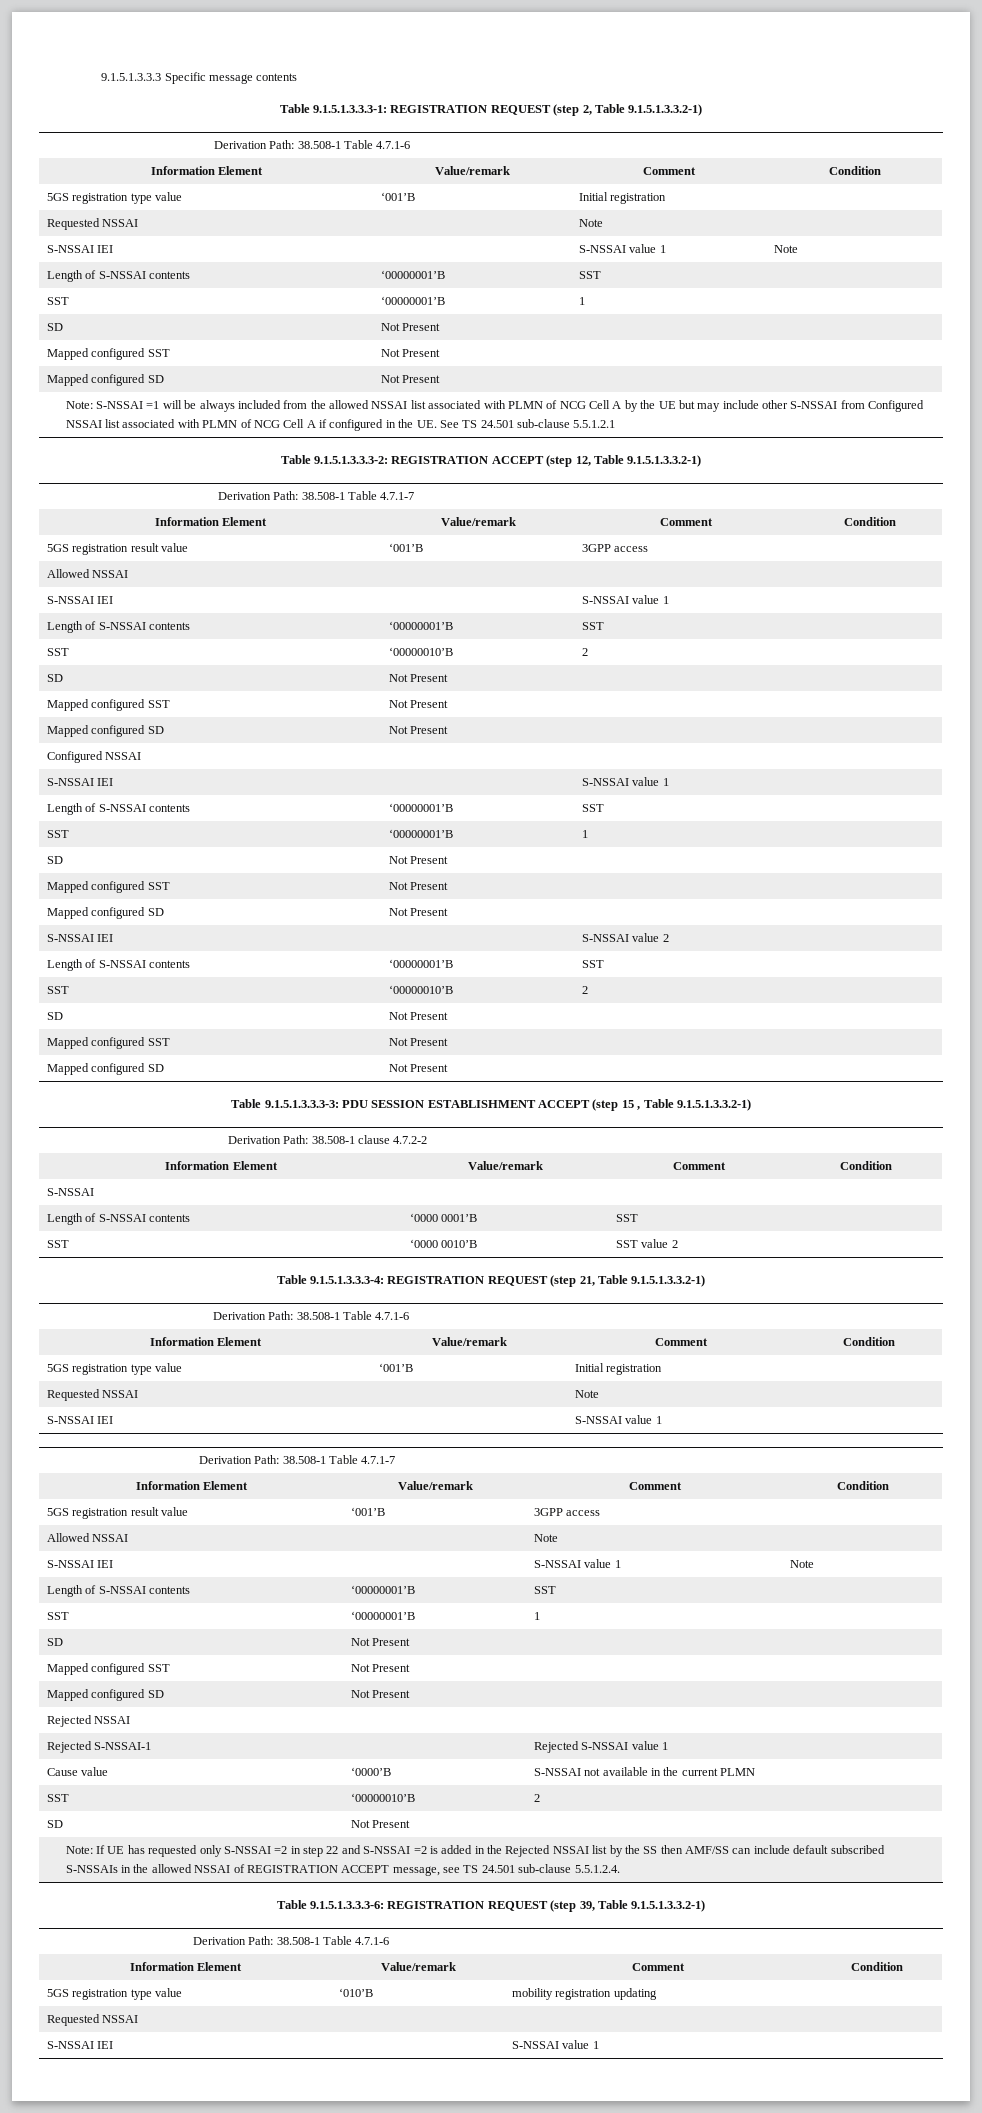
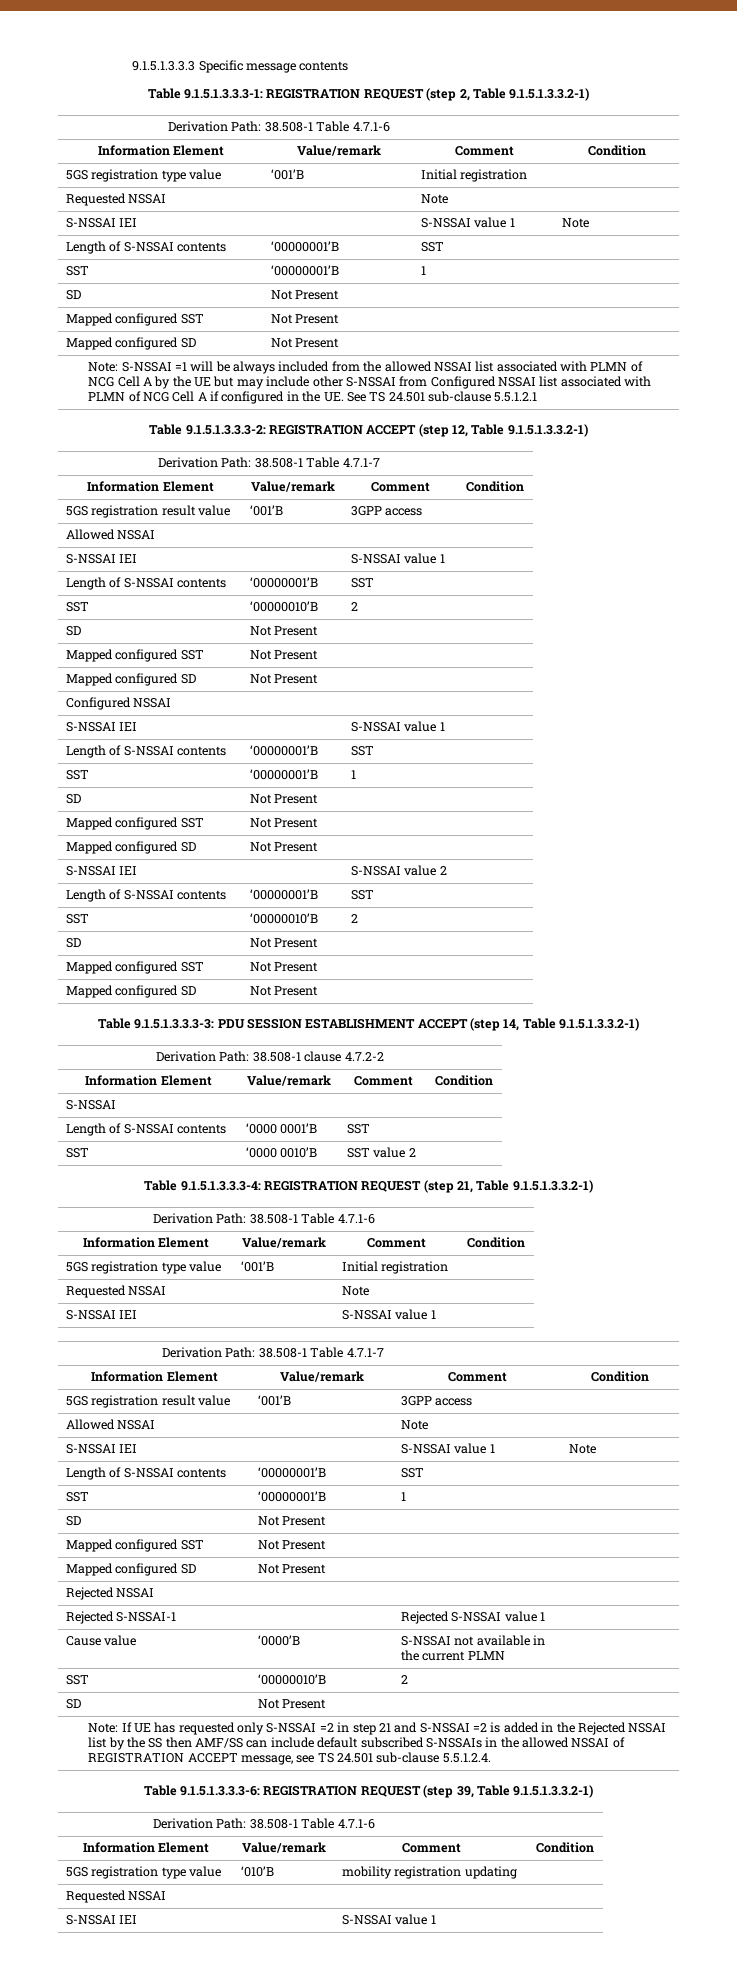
[621,1100,641,1110] 15 , -> [503,1019,520,1031] 14,
[326,1846,339,1854] 22 -> [378,1723,391,1732] 21

